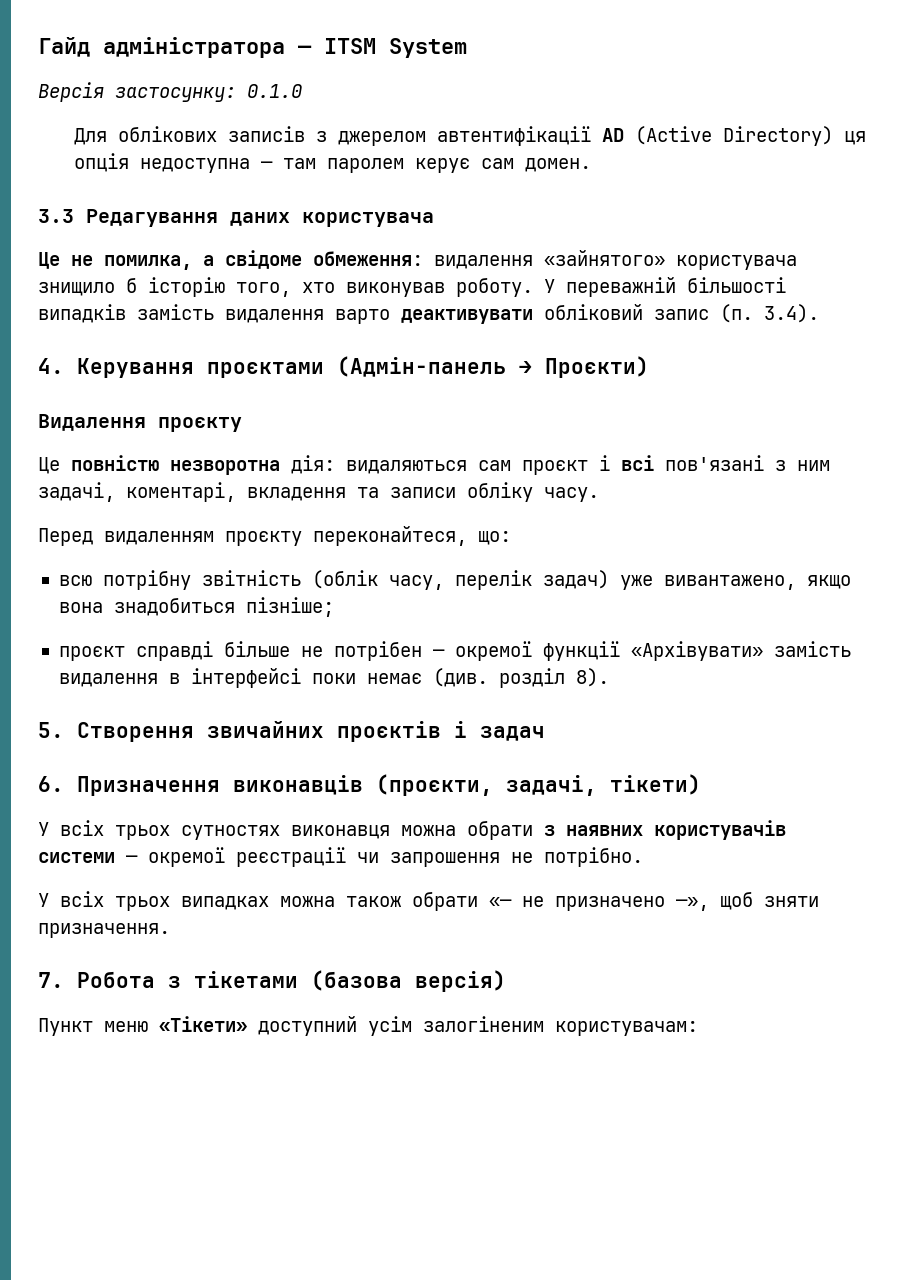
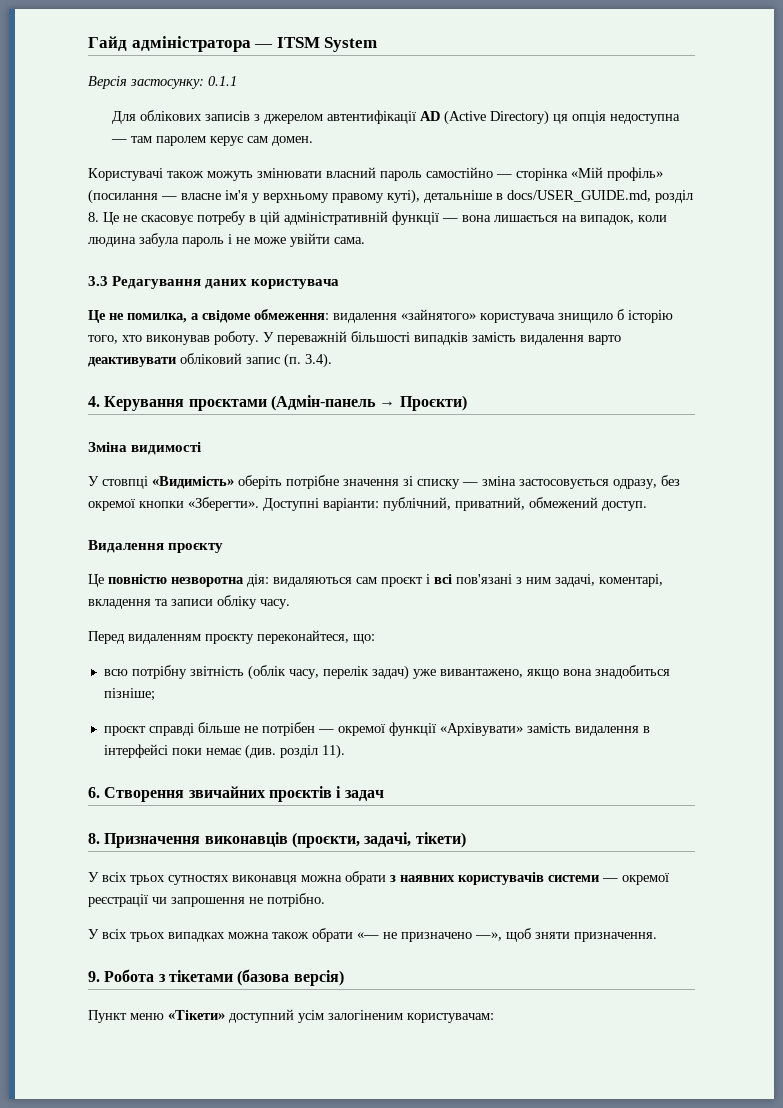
[247,84,302,98] 0.1.0 -> [208,76,237,86] 0.1.1
(592, 165) none -> [88,167,663,181] [88,189,693,204] [88,211,667,225] [88,233,365,247] // Користувачі також можуть змінювати власний пароль самостійно — сторінка «Мій профіль» (посилання — власне ім'я у верхньому правому куті), детальніше в docs/USER_GUIDE.md, розділ 8. Це не скасовує потребу в цій адміністративній функції — вона лишається на випадок, коли людина забула пароль і не може увійти сама.
(649, 367) none -> [88,442,202,455] [88,475,680,489] [88,497,647,511] // Зміна видимості // У стовпці «Видимість» оберіть потрібне значення зі списку — зміна застосовується одразу, без окремої кнопки «Зберегти». Доступні варіанти: публічний, приватний, обмежений доступ.
[575,668,609,687] [38,722,64,738] 8). // 5. -> [321,744,345,759] [88,787,100,798] 11). // 6.
[38,776,64,792] 6. -> [88,833,100,844] 8.
[38,972,64,988] 7. -> [88,971,100,982] 9.

